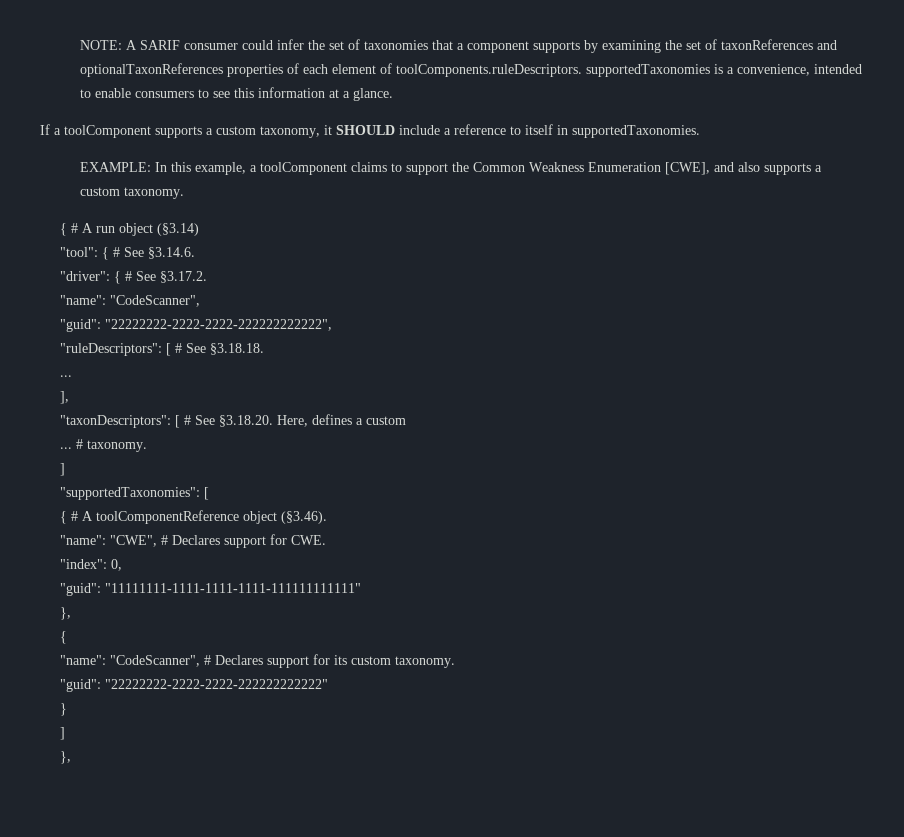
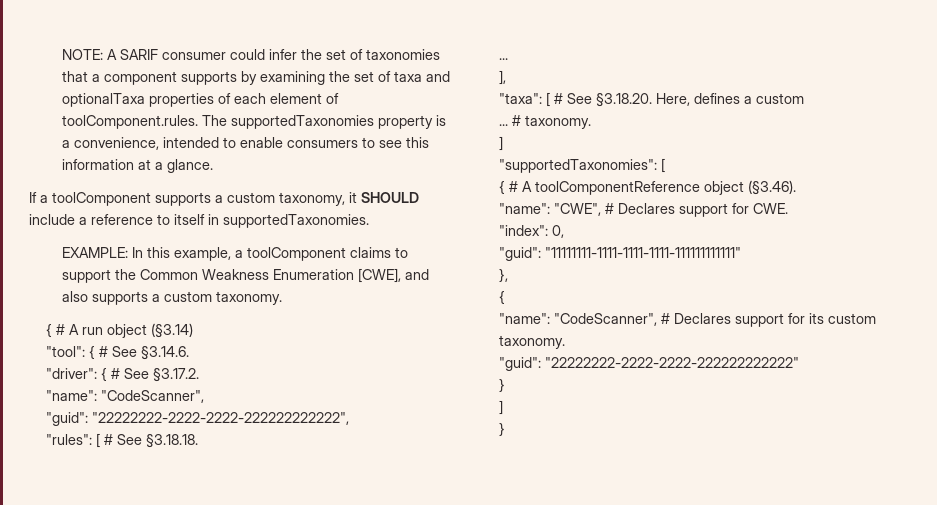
[721,39,838,50] [80,63,224,77] taxonReferences and optionalTaxonReferences -> [394,71,451,82] [62,93,146,107] taxa and optionalTaxa
[396,64,711,77] toolComponents.ruleDescriptors. supportedTaxonomies -> [62,115,434,129] toolComponent.rules. The supportedTaxonomies property
[60,343,163,356] "ruleDescriptors": -> [45,434,92,445] "rules":
[60,415,172,428] "taxonDescriptors": -> [498,93,542,104] "taxa":
[60,751,72,764] }, -> [498,422,505,437] }

